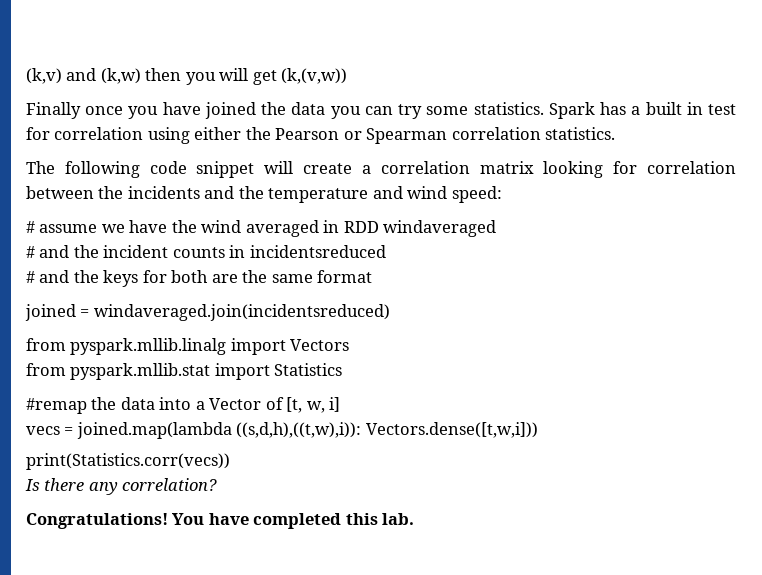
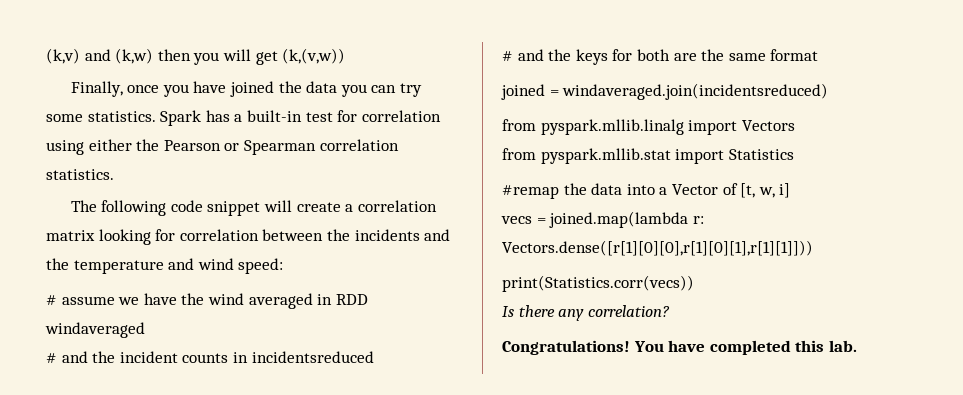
[26,102,81,119] Finally -> [70,81,123,97] Finally,
[645,102,703,115] built in -> [246,110,302,122] built-in
[236,422,538,438] ((s,d,h),((t,w),i)): Vectors.dense([t,w,i])) -> [692,216,704,224] [502,240,813,256] r: Vectors.dense([r[1][0][0],r[1][0][1],r[1][1]]))

